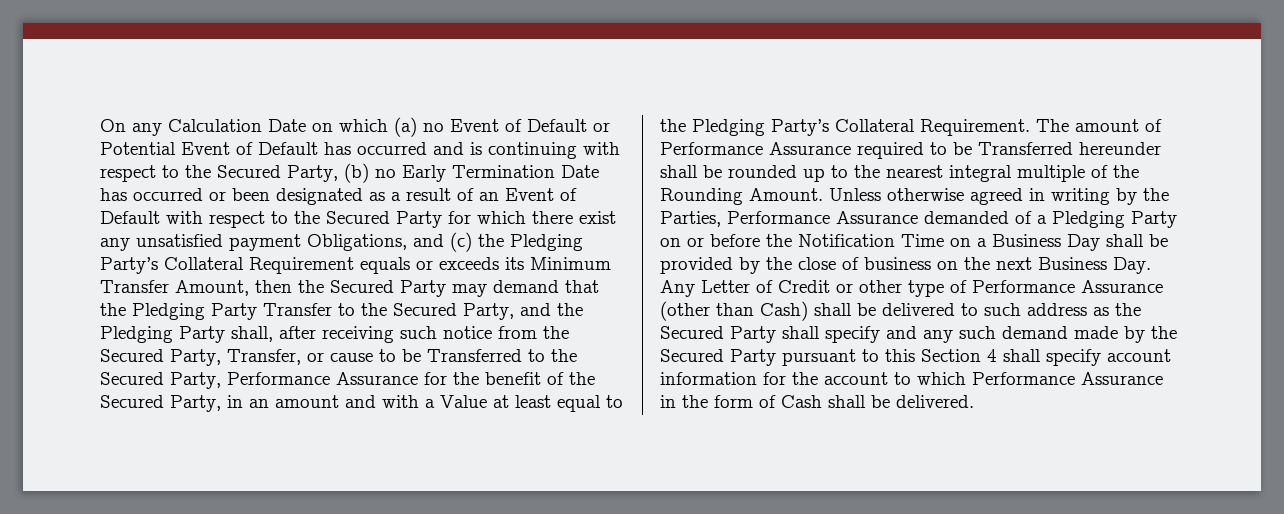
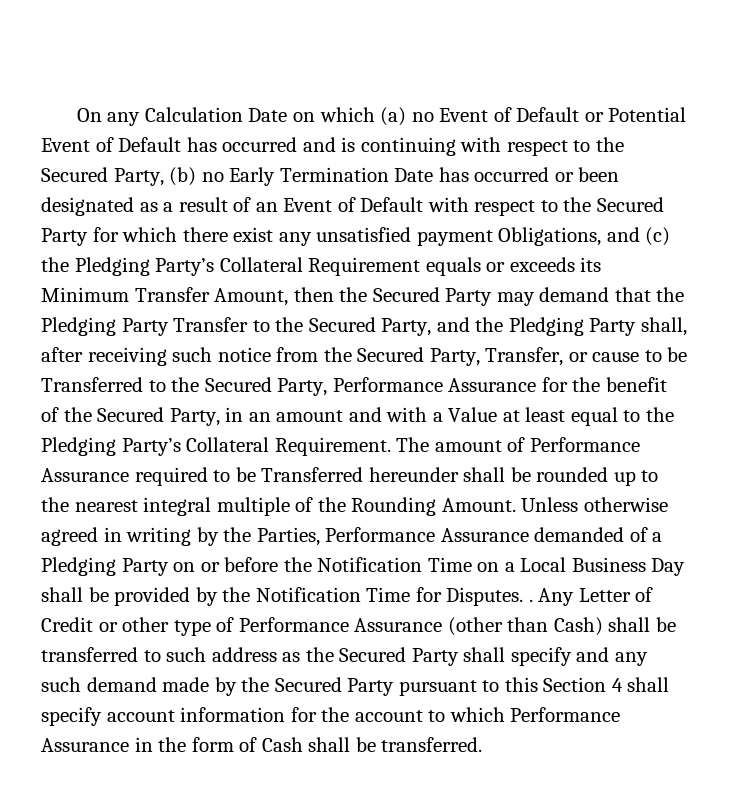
(987, 242) none -> [520,557,567,572] Local
[798,257,1151,274] close of business on the next Business Day. -> [255,587,533,606] Notification Time for Disputes. .
[882,303,955,316] delivered -> [41,647,138,662] transferred
[896,395,974,408] delivered. -> [381,737,483,752] transferred.

